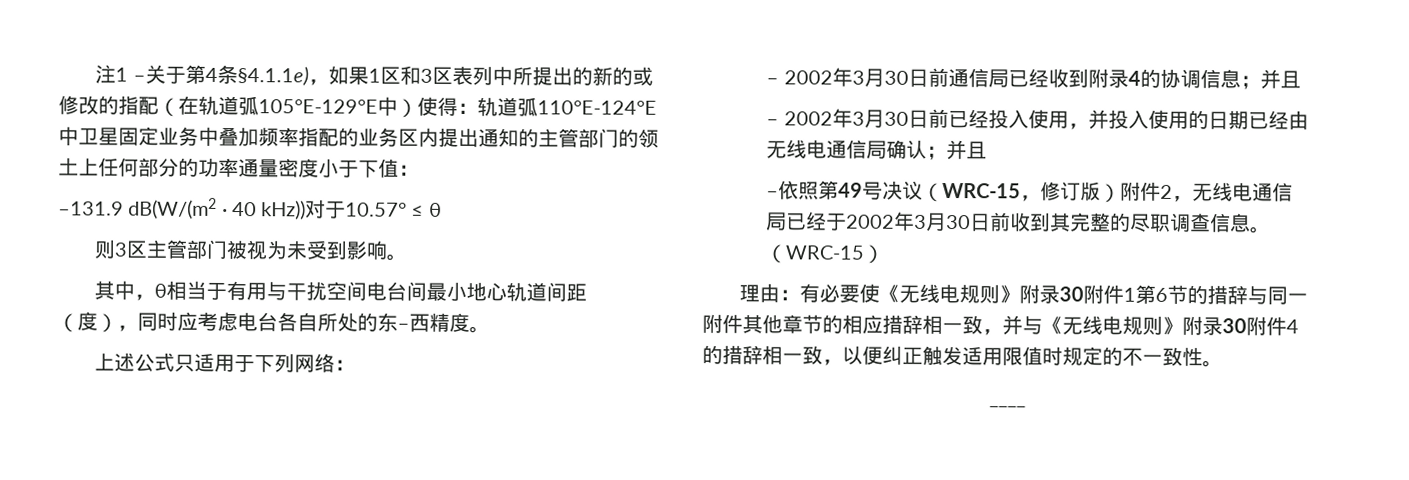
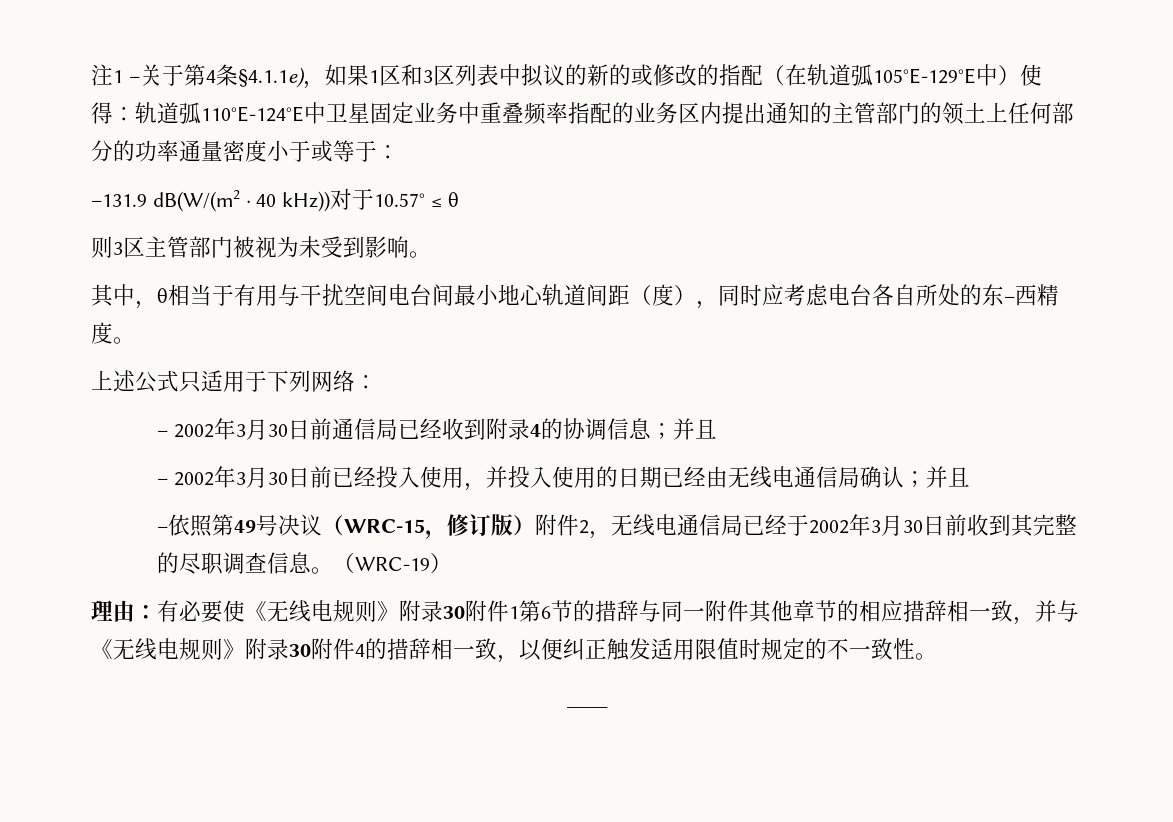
[451,65,573,86] 表列中所提出 -> [454,64,565,87] 列表中拟议
[218,127,259,148] 叠加 -> [480,102,524,123] 重叠
[358,158,399,178] 下值 -> [311,140,377,162] 或等于
[785,245,865,260] WRC-15 -> [354,557,430,571] WRC-19

